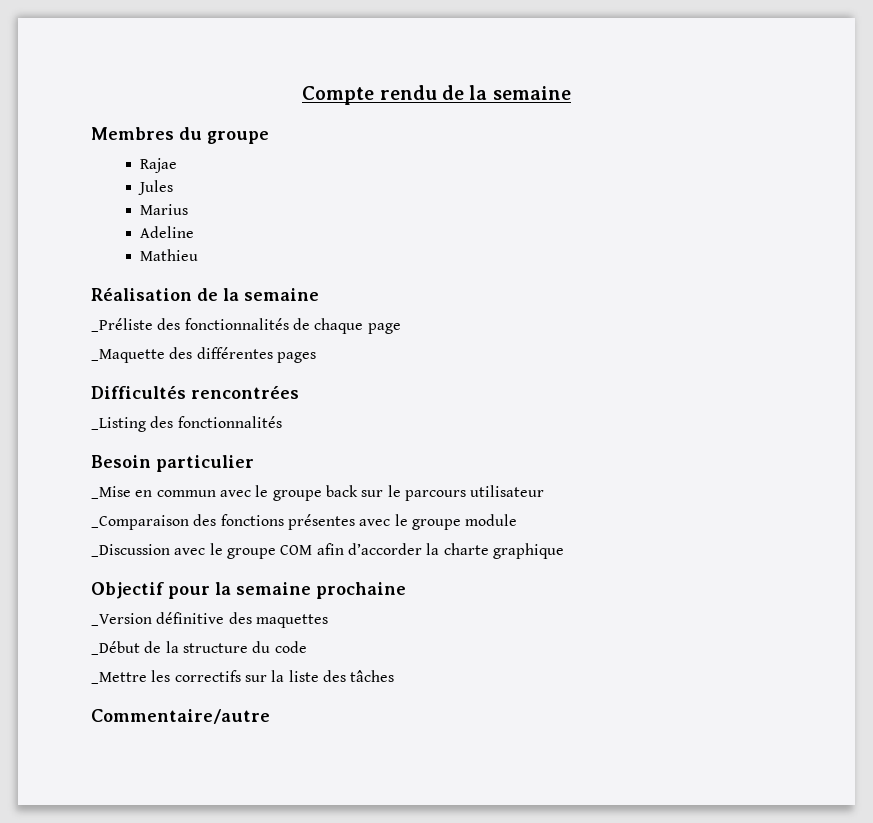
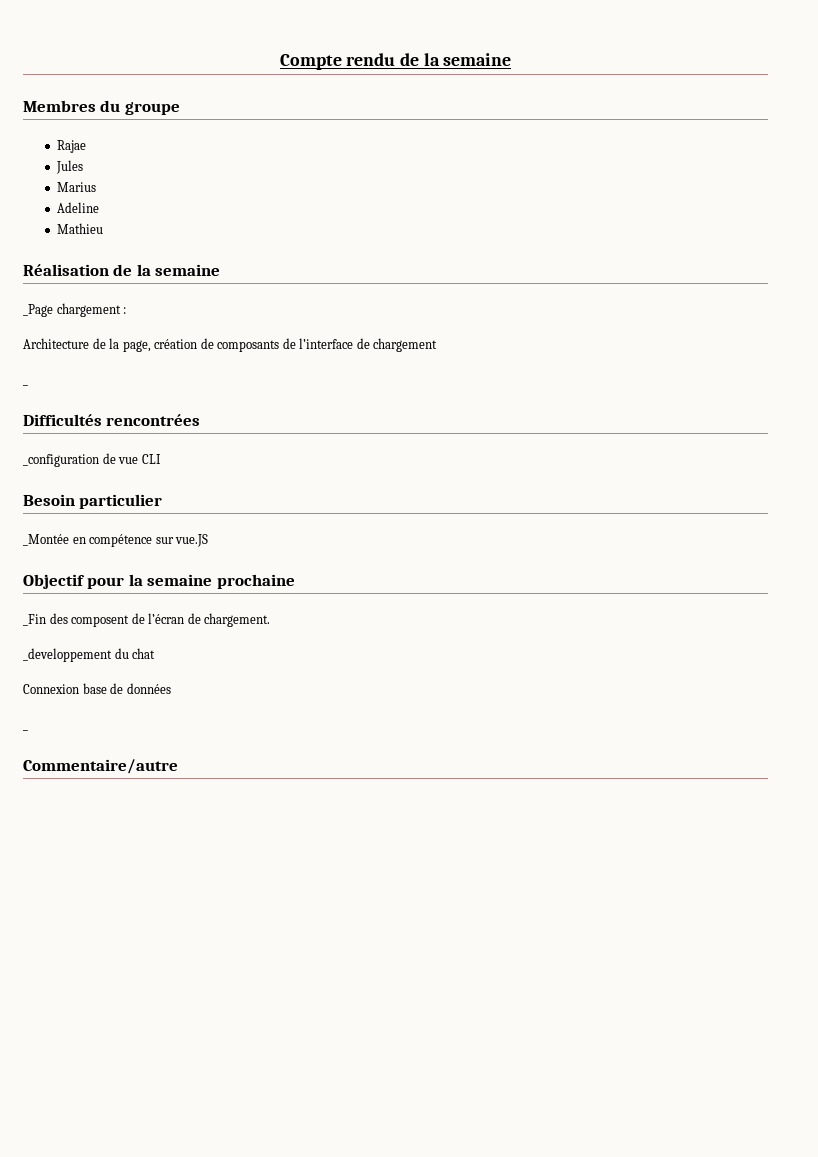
[91,318,401,334] [91,347,316,363] [91,385,299,399] [91,416,282,432] [91,455,254,472] [91,485,545,501] [91,514,518,530] [91,543,564,559] _Préliste des fonctionnalités de chaque page // _Maquette des différentes pages // Difficultés rencontrées // _Listing des fonctionnalités // Besoin particulier // _Mise en commun avec le groupe back sur le parcours utilisateur // _Comparaison des fonctions présentes avec le groupe module // _Discussion avec le groupe COM afin d’accorder la charte graphique -> [23,303,127,317] [23,338,438,352] [23,384,28,386] [23,414,201,426] [23,453,161,467] [23,494,163,509] [23,534,209,547] _Page chargement : // Architecture de la page, création de composants de l’interface de chargement // _ // Difficultés rencontrées // _configuration de vue CLI // Besoin particulier // _Montée en compétence sur vue.JS
[91,612,328,628] [91,641,307,655] [91,670,395,684] _Version définitive des maquettes // _Début de la structure du code // _Mettre les correctifs sur la liste des tâches -> [23,613,271,627] [23,648,156,662] [23,683,171,694] [23,729,28,731] _Fin des composent de l’écran de chargement. // _developpement du chat // Connexion base de données // _

